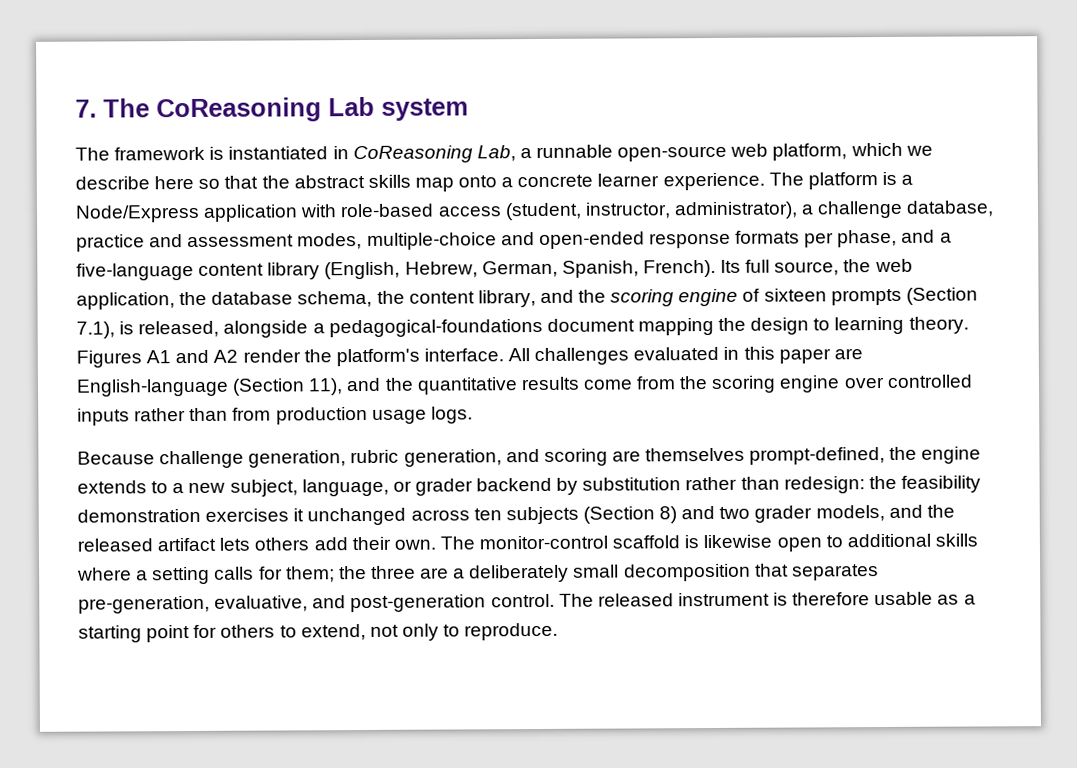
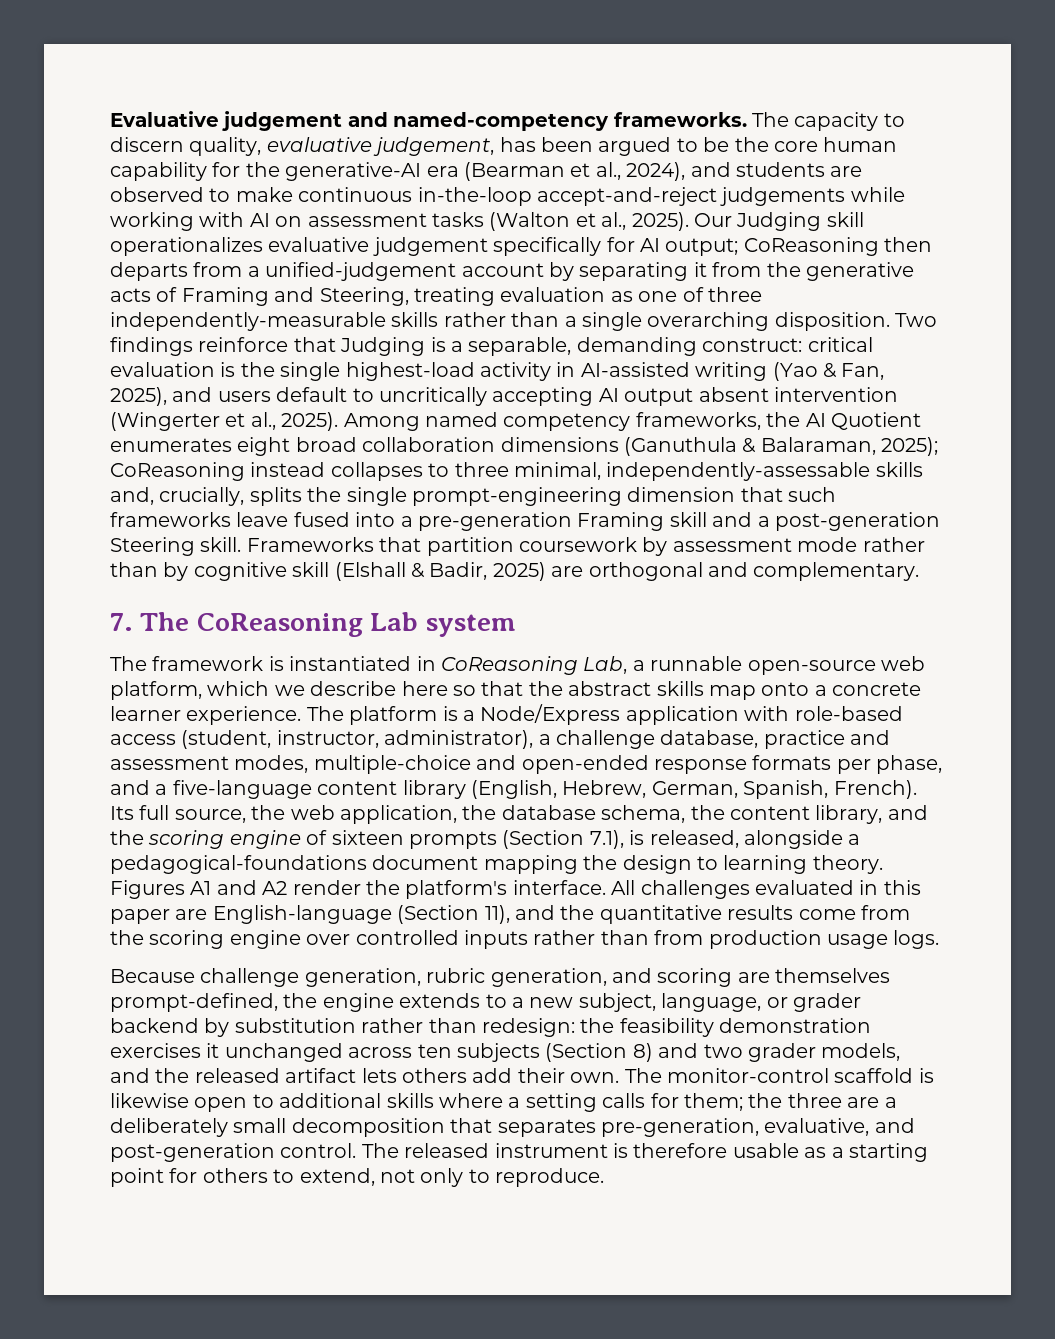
(75, 108) none -> [110,111,905,131] [110,137,898,156] [110,162,863,181] [110,187,905,206] [110,212,864,231] [110,237,933,256] [110,262,914,281] [110,287,762,306] [110,312,938,331] [110,337,873,356] [110,362,885,381] [110,387,898,406] [110,412,921,431] [110,437,939,456] [110,462,923,481] [110,487,837,506] [110,512,940,531] [110,537,925,556] [110,562,920,581] Evaluative judgement and named-competency frameworks. The capacity to discern quality, evaluative judgement, has been argued to be the core human capability for the generative-AI era (Bearman et al., 2024), and students are observed to make continuous in-the-loop accept-and-reject judgements while working with AI on assessment tasks (Walton et al., 2025). Our Judging skill operationalizes evaluative judgement specifically for AI output; CoReasoning then departs from a unified-judgement account by separating it from the generative acts of Framing and Steering, treating evaluation as one of three independently-measurable skills rather than a single overarching disposition. Two findings reinforce that Judging is a separable, demanding construct: critical evaluation is the single highest-load activity in AI-assisted writing (Yao & Fan, 2025), and users default to uncritically accepting AI output absent intervention (Wingerter et al., 2025). Among named competency frameworks, the AI Quotient enumerates eight broad collaboration dimensions (Ganuthula & Balaraman, 2025); CoReasoning instead collapses to three minimal, independently-assessable skills and, crucially, splits the single prompt-engineering dimension that such frameworks leave fused into a pre-generation Framing skill and a post-generation Steering skill. Frameworks that partition coursework by assessment mode rather than by cognitive skill (Elshall & Badir, 2025) are orthogonal and complementary. //

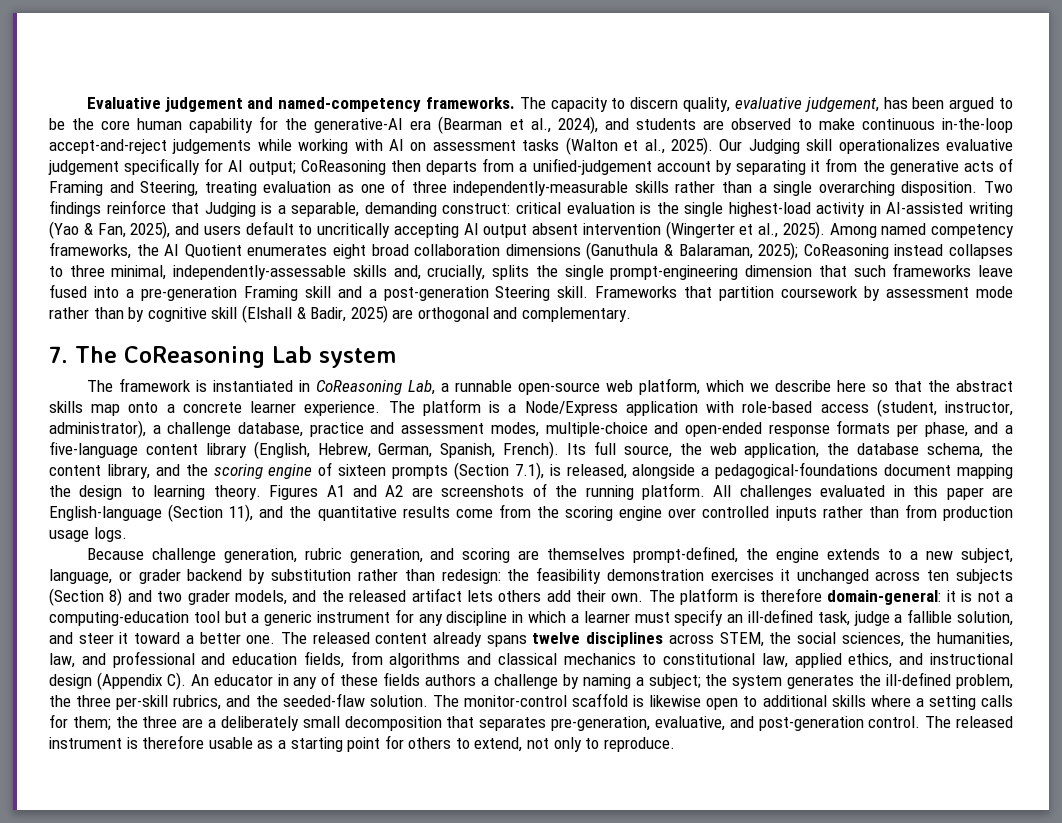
[292,880,606,899] render the platform's interface. -> [411,483,706,500] are screenshots of the running platform.
(662, 1075) none -> [680,588,1014,605] [49,609,1014,626] [49,632,1014,647] [49,651,1013,668] [49,672,1013,690] [49,693,459,710] platform is therefore domain-general: it is not a computing-education tool but a generic instrument for any discipline in which a learner must specify an ill-defined task, judge a fallible solution, and steer it toward a better one. The released content already spans twelve disciplines across STEM, the social sciences, the humanities, law, and professional and education fields, from algorithms and classical mechanics to constitutional law, applied ethics, and instructional design (Appendix C). An educator in any of these fields authors a challenge by naming a subject; the system generates the ill-defined problem, the three per-skill rubrics, and the seeded-flaw solution. The

